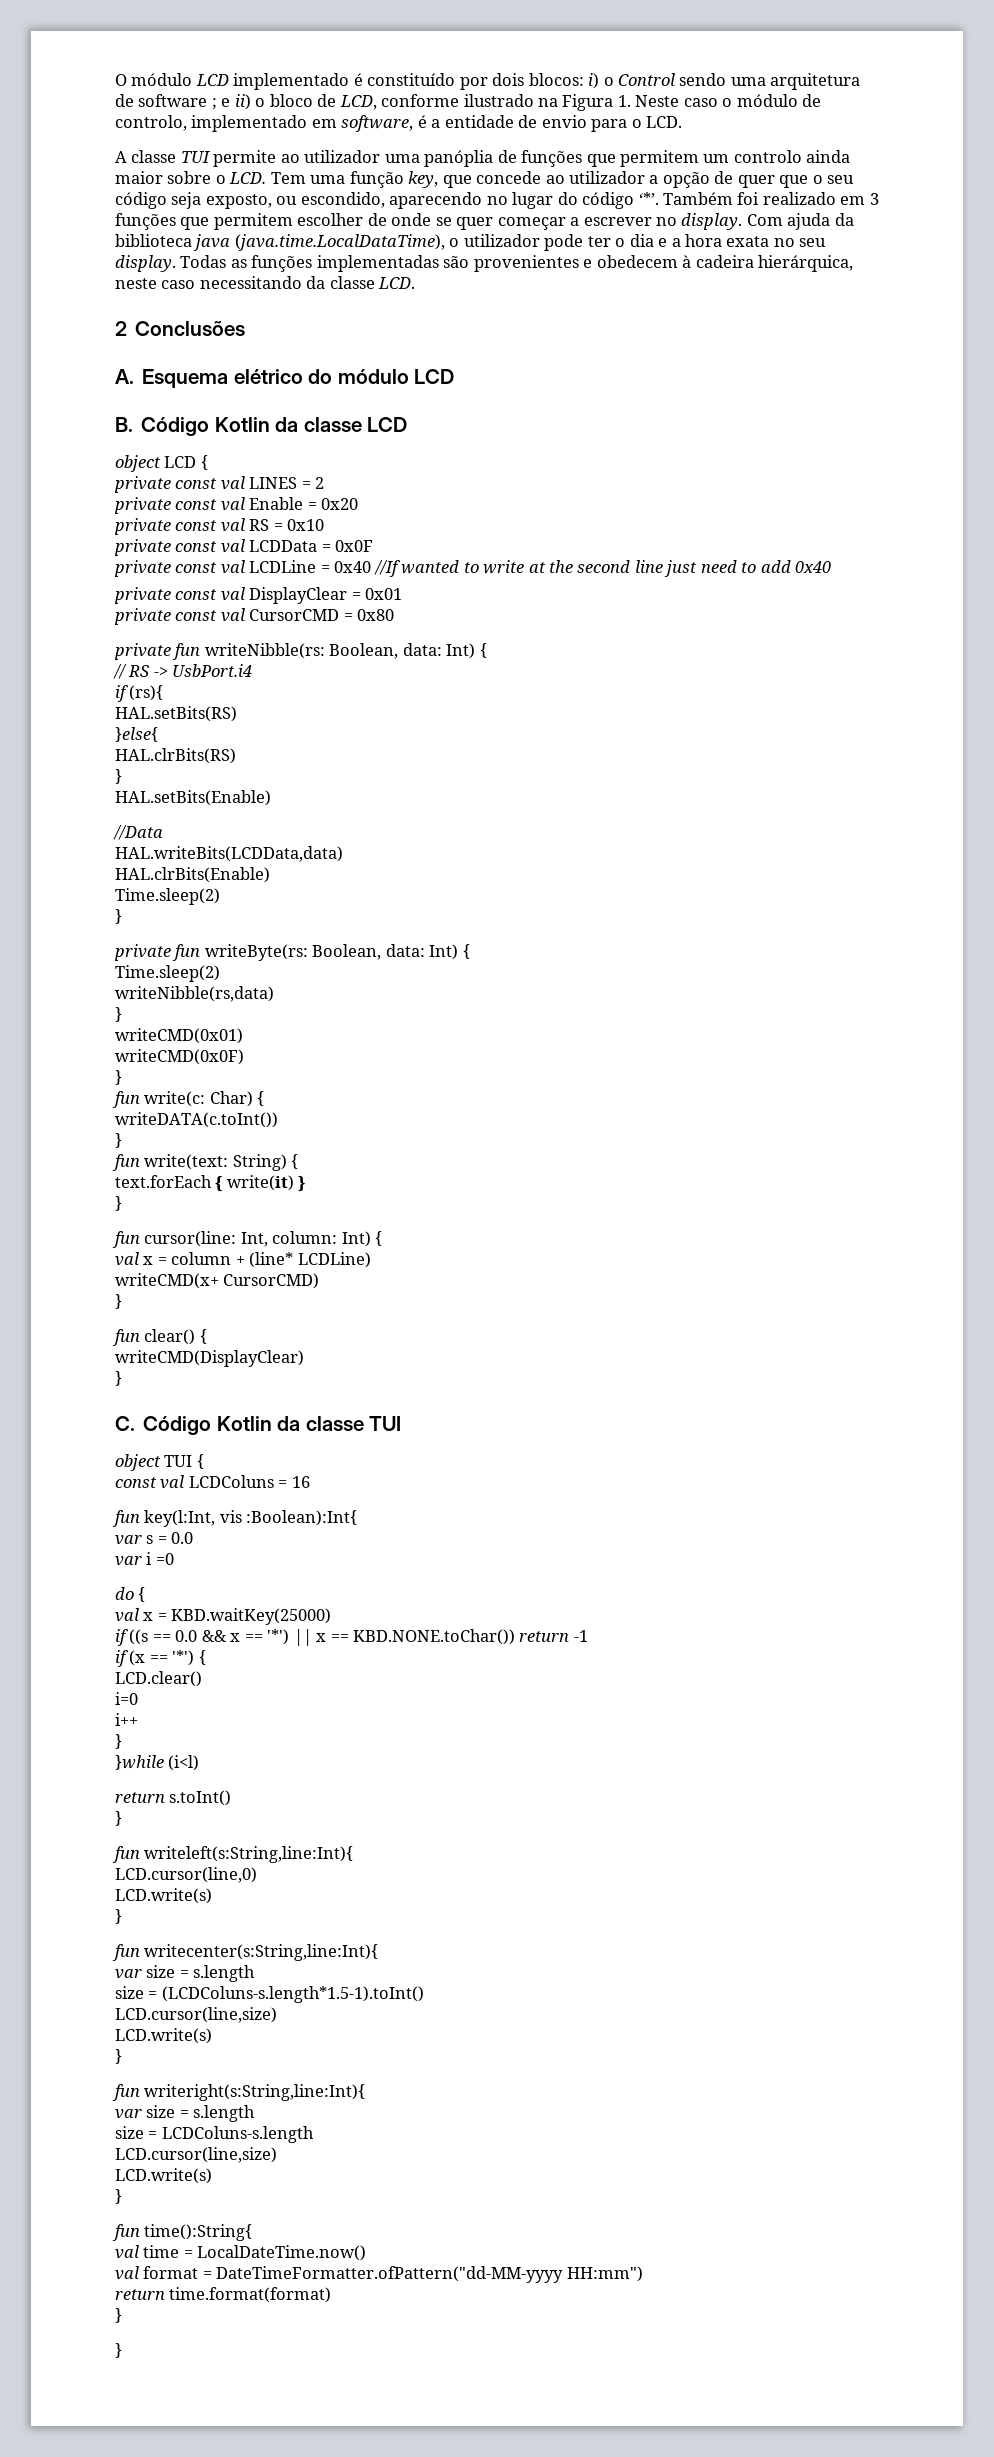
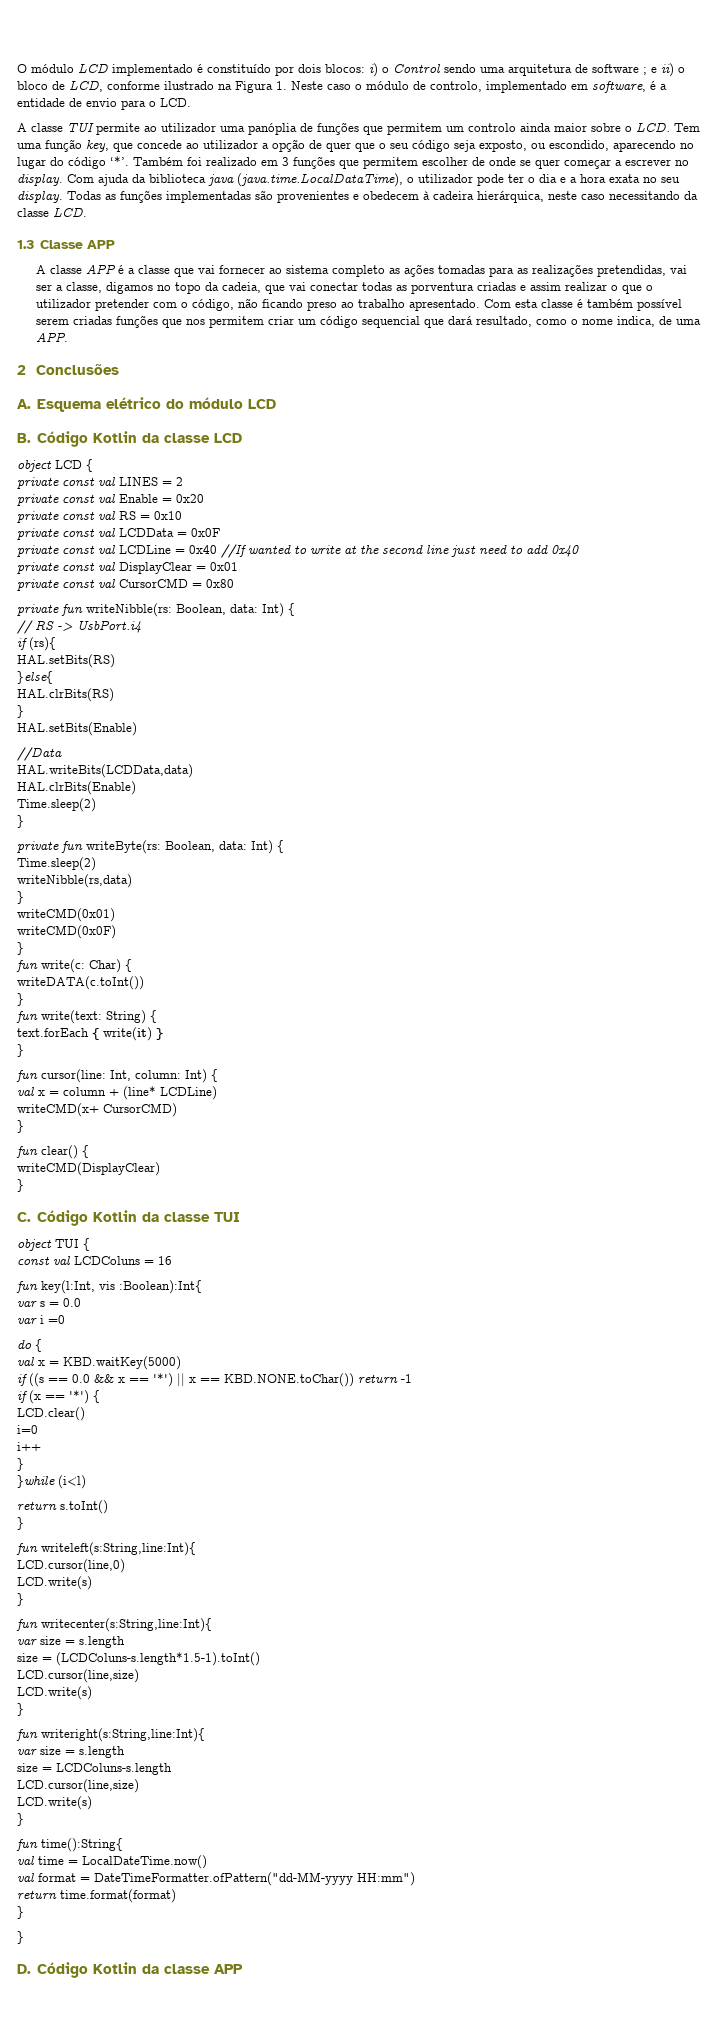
(416, 283) none -> [17,240,116,249] [35,264,687,277] [35,282,653,294] [35,298,682,311] [35,315,701,328] [35,332,68,342] // 1.3 Classe APP // A classe APP é a classe que vai fornecer ao sistema completo as ações tomadas para as realizações pretendidas, vai ser a classe, digamos no topo da cadeia, que vai conectar todas as porventura criadas e assim realizar o que o utilizador pretender com o código, não ficando preso ao trabalho apresentado. Com esta classe é também possível serem criadas funções que nos permitem criar um código sequencial que dará resultado, como o nome indica, de uma APP.
[171,1608,332,1625] KBD.waitKey(25000) -> [63,1356,181,1370] KBD.waitKey(5000)
(122, 2350) none -> [17,1962,244,1978] // D. Código Kotlin da classe APP

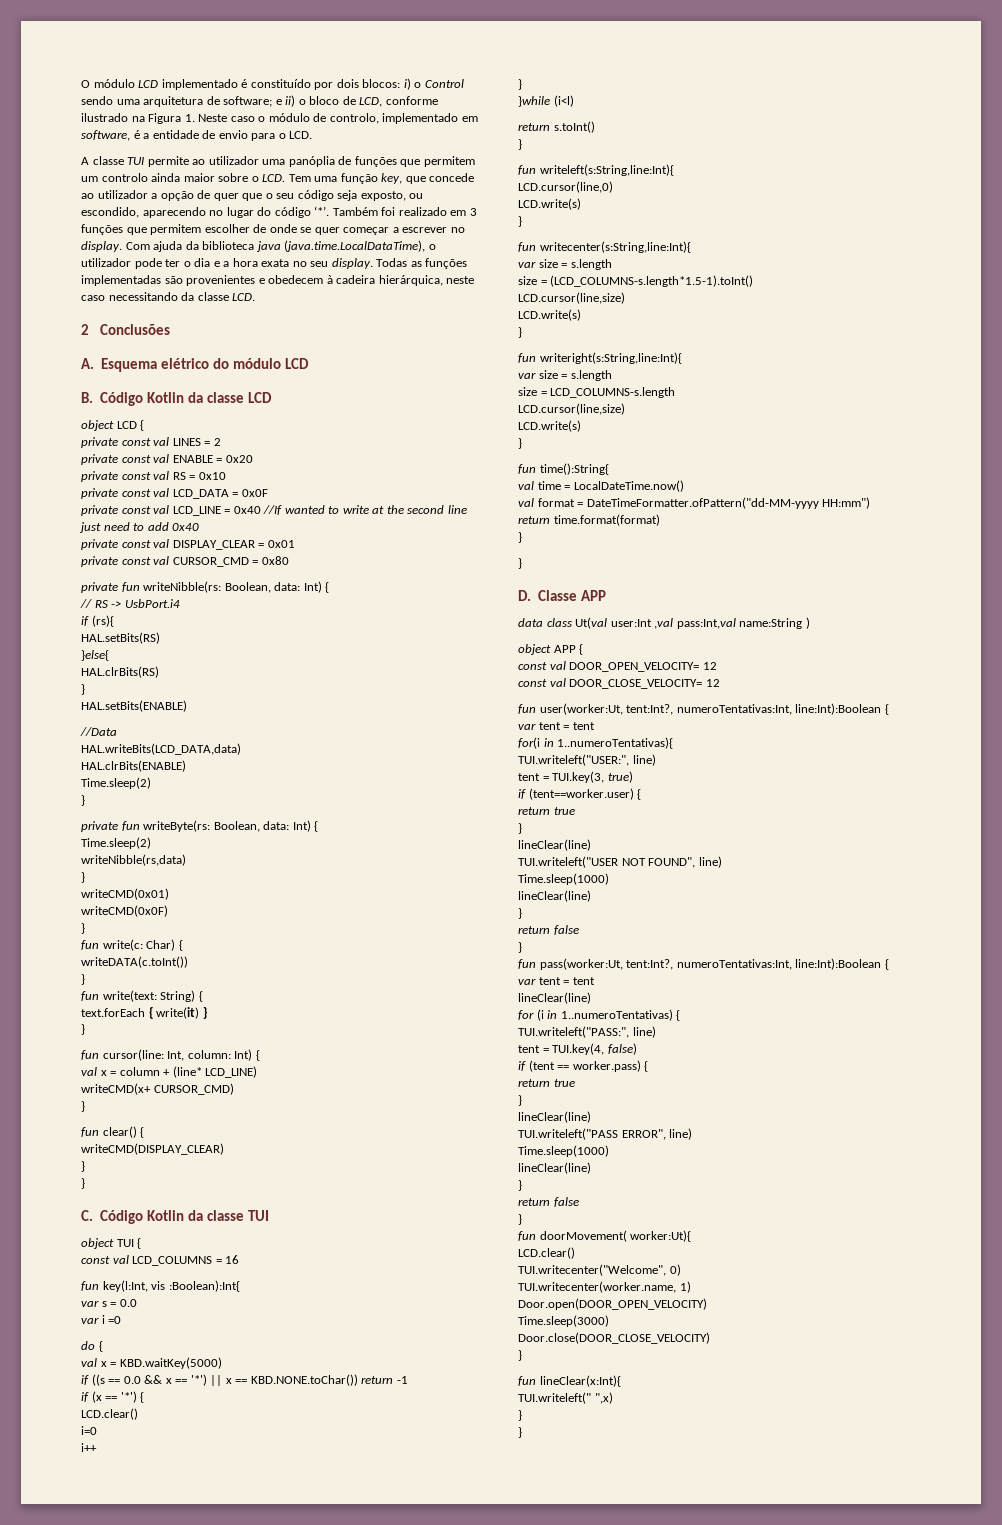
[592,64,647,75] software ; -> [223,96,273,107] software;
[17,240,116,249] [35,264,687,277] [35,282,653,294] [35,298,682,311] [35,315,701,328] [35,332,68,342] // 1.3 Classe APP // A classe APP é a classe que vai fornecer ao sistema completo as ações tomadas para as realizações pretendidas, vai ser a classe, digamos no topo da cadeia, que vai conectar todas as porventura criadas e assim realizar o que o utilizador pretender com o código, não ficando preso ao trabalho apresentado. Com esta classe é também possível serem criadas funções que nos permitem criar um código sequencial que dará resultado, como o nome indica, de uma APP. -> (256, 297) none
[119,494,158,503] Enable -> [172,455,213,463] ENABLE
[119,528,174,537] LCDData -> [172,489,229,499] LCD_DATA
[119,545,171,554] LCDLine -> [172,506,221,516] LCD_LINE
[119,562,192,574] DisplayClear -> [172,540,255,550] DISPLAY_CLEAR
[119,578,188,588] CursorCMD -> [172,557,249,567] CURSOR_CMD
[17,722,137,736] HAL.setBits(Enable) -> [81,700,187,712] HAL.setBits(ENABLE)
[17,764,193,778] [17,781,136,795] HAL.writeBits(LCDData,data) // HAL.clrBits(Enable) -> [81,743,241,755] [81,760,186,772] HAL.writeBits(LCD_DATA,data) // HAL.clrBits(ENABLE)
[160,1086,217,1100] LCDLine) -> [205,1066,258,1078] LCD_LINE)
[103,1103,177,1117] CursorCMD) -> [153,1083,234,1095] CURSOR_CMD)
[17,1162,160,1176] writeCMD(DisplayClear) -> [81,1143,224,1155] [81,1161,85,1172] writeCMD(DISPLAY_CLEAR) // }
[74,1256,140,1265] LCDColuns -> [132,1256,213,1266] LCD_COLUMNS
[56,1652,260,1666] (LCDColuns-s.length*1.5-1).toInt() -> [550,275,754,287] (LCD_COLUMNS-s.length*1.5-1).toInt()
[56,1763,172,1775] LCDColuns-s.length -> [550,387,676,398] LCD_COLUMNS-s.length
[37,1962,244,1978] Código Kotlin da classe APP -> [537,590,606,601] [518,617,810,629] [518,644,584,655] [518,661,717,672] [518,678,720,689] [518,703,889,715] [518,722,595,730] [518,737,674,749] [518,754,656,766] [518,771,633,783] [518,788,642,800] [518,807,575,815] [518,823,522,834] [518,839,591,851] [518,856,722,868] [518,873,609,885] [518,890,591,902] [518,908,522,919] [518,925,579,935] [518,942,522,953] [518,958,889,970] [518,977,595,985] [518,992,591,1004] [518,1009,681,1021] [518,1026,656,1038] [518,1043,637,1055] [518,1060,649,1072] [518,1079,575,1087] [518,1095,522,1106] [518,1111,591,1123] [518,1128,693,1140] [518,1145,609,1157] [518,1162,591,1174] [518,1180,522,1191] [518,1197,579,1207] [518,1214,522,1225] [518,1230,692,1242] [518,1247,575,1259] [518,1264,681,1276] [518,1281,691,1293] [518,1298,707,1310] [518,1315,609,1327] [518,1332,710,1344] [518,1350,522,1361] [518,1375,621,1387] [518,1392,613,1404] [518,1410,522,1421] [518,1427,522,1438] Classe APP // data class Ut(val user:Int ,val pass:Int,val name:String ) // object APP { // const val DOOR_OPEN_VELOCITY= 12 // const val DOOR_CLOSE_VELOCITY= 12 // fun user(worker:Ut, tent:Int?, numeroTentativas:Int, line:Int):Boolean { // var tent = tent // for(i in 1..numeroTentativas){ // TUI.writeleft("USER:", line) // tent = TUI.key(3, true) // if (tent==worker.user) { // return true // } // lineClear(line) // TUI.writeleft("USER NOT FOUND", line) // Time.sleep(1000) // lineClear(line) // } // return false // } // fun pass(worker:Ut, tent:Int?, numeroTentativas:Int, line:Int):Boolean { // var tent = tent // lineClear(line) // for (i in 1..numeroTentativas) { // TUI.writeleft("PASS:", line) // tent = TUI.key(4, false) // if (tent == worker.pass) { // return true // } // lineClear(line) // TUI.writeleft("PASS ERROR", line) // Time.sleep(1000) // lineClear(line) // } // return false // } // fun doorMovement( worker:Ut){ // LCD.clear() // TUI.writecenter("Welcome", 0) // TUI.writecenter(worker.name, 1) // Door.open(DOOR_OPEN_VELOCITY) // Time.sleep(3000) // Door.close(DOOR_CLOSE_VELOCITY) // } // fun lineClear(x:Int){ // TUI.writeleft(" ",x) // } // }

